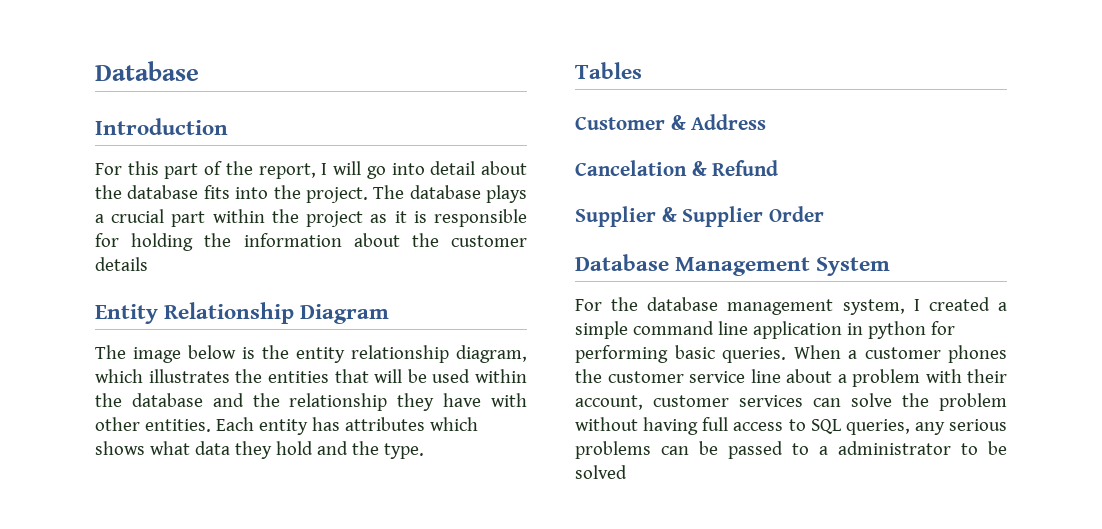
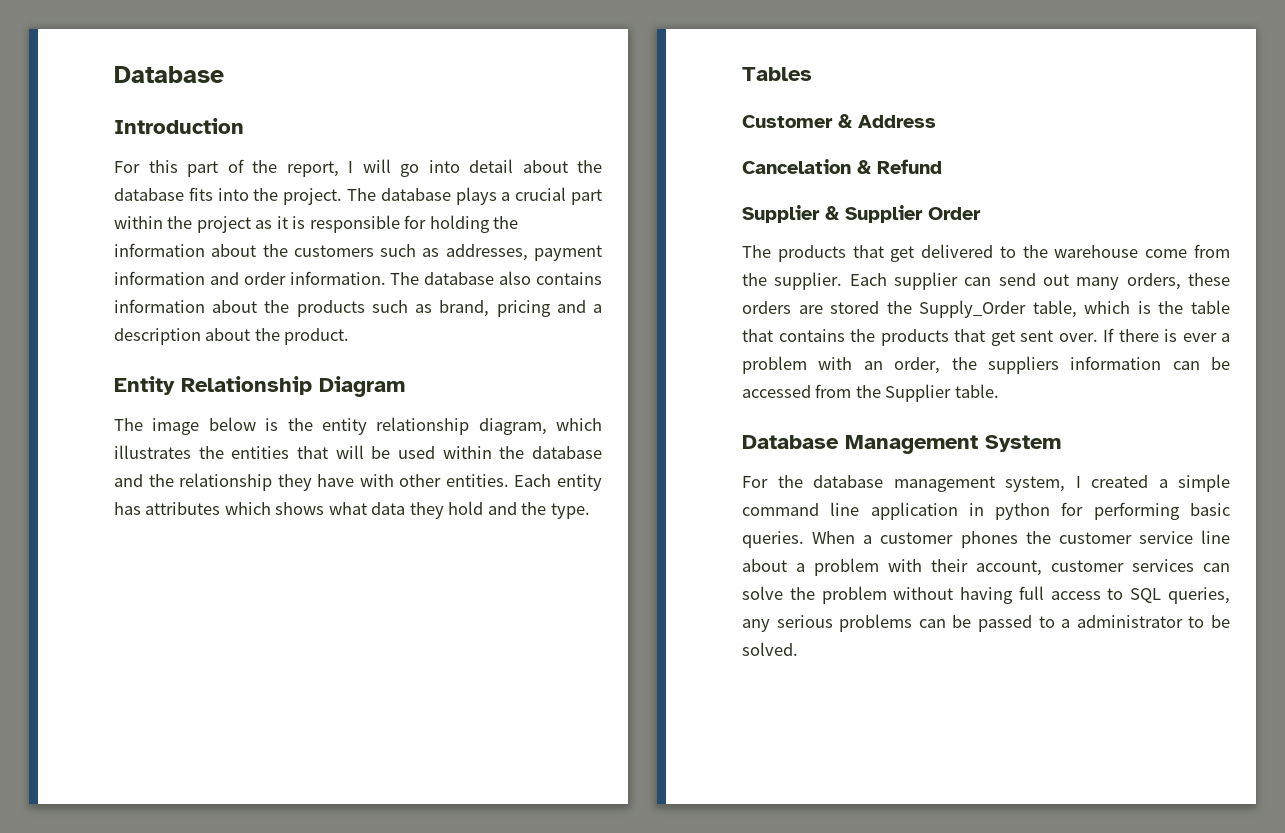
[451,235,527,247] [95,257,148,271] customer details -> [293,244,602,261] [114,271,602,285] [114,299,602,317] [114,328,350,345] customers such as addresses, payment information and order information. The database also contains information about the products such as brand, pricing and a description about the product.
(824, 214) none -> [742,244,1230,262] [742,272,1230,290] [742,300,1230,318] [742,328,1230,346] [742,356,1230,374] [742,384,999,402] // The products that get delivered to the warehouse come from the supplier. Each supplier can send out many orders, these orders are stored the Supply_Order table, which is the table that contains the products that get sent over. If there is ever a problem with an order, the suppliers information can be accessed from the Supplier table.
[575,465,627,479] solved -> [742,642,798,656] solved.

